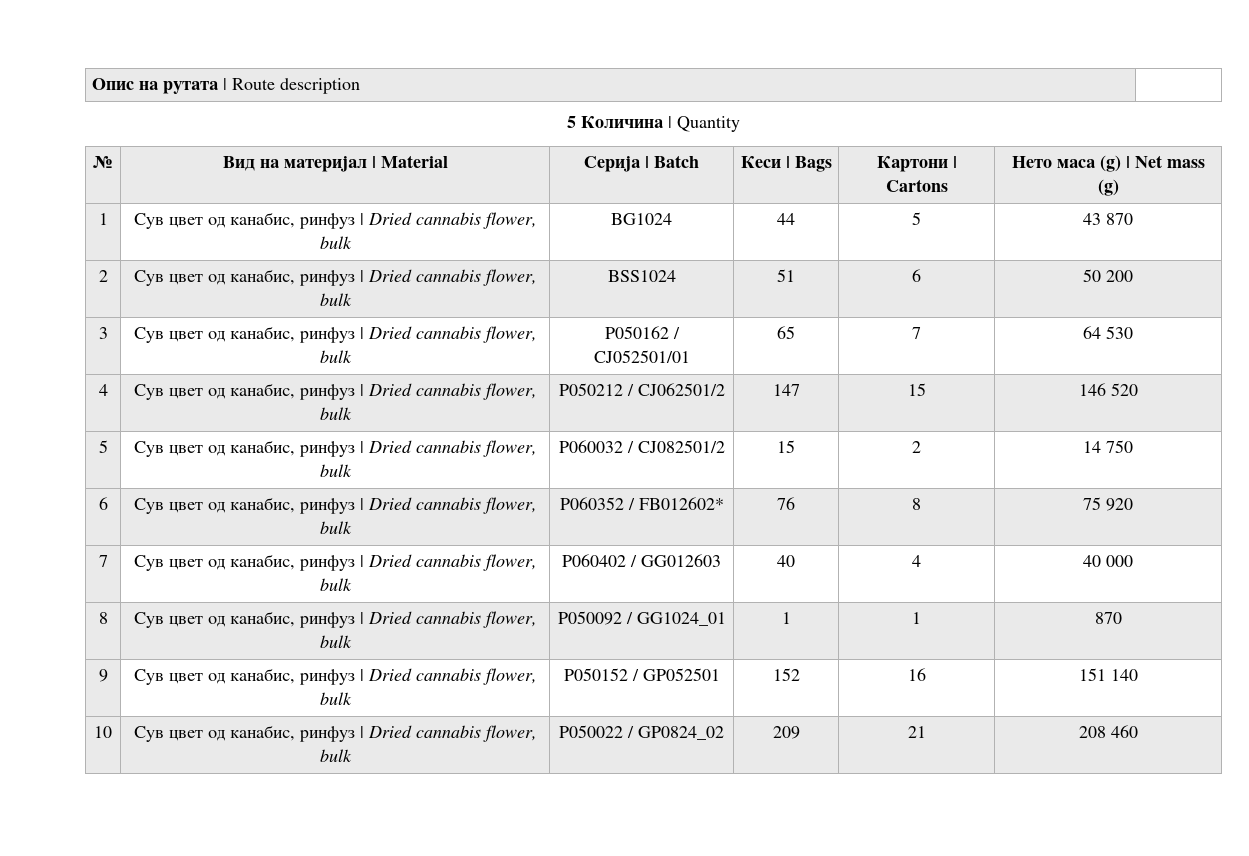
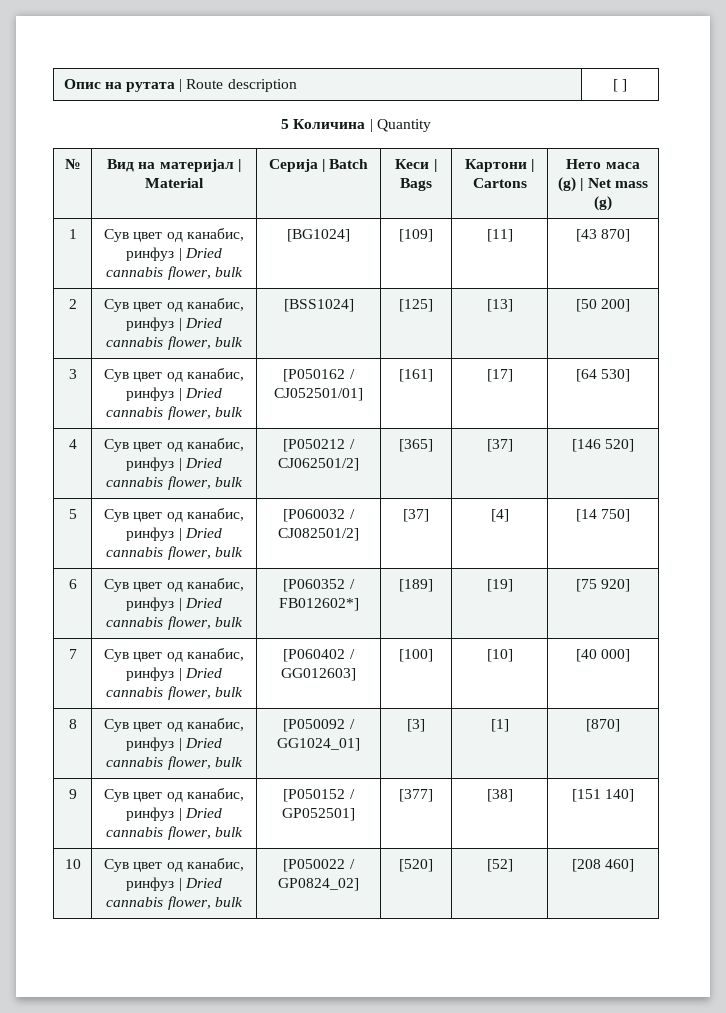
(361, 86) none -> [612,79,628,92] [ ]
[611,213,672,225] [777,213,795,225] [912,212,921,225] [1083,213,1133,225] BG1024 | 44 | 5 | 43 870 -> [287,229,350,242] [399,229,433,242] [486,229,513,242] [575,229,631,242] [BG1024] | [109] | [11] | [43 870]
[607,270,676,282] [777,269,795,282] [912,269,921,282] [1083,269,1133,282] BSS1024 | 51 | 6 | 50 200 -> [283,299,354,312] [399,299,433,312] [486,299,513,312] [575,299,631,312] [BSS1024] | [125] | [13] | [50 200]
[604,326,680,339] [593,350,690,363] [777,326,795,339] [912,327,921,339] [1083,326,1133,339] P050162 / CJ052501/01 | 65 | 7 | 64 530 -> [283,369,355,382] [274,388,363,401] [399,369,433,382] [486,369,513,382] [575,369,631,382] [P050162 / CJ052501/01] | [161] | [17] | [64 530]
[558,383,725,396] [772,384,800,396] [907,383,926,396] [1078,383,1138,396] P050212 / CJ062501/2 | 147 | 15 | 146 520 -> [283,439,355,452] [278,458,359,471] [399,439,433,452] [486,439,513,452] [571,439,635,452] [P050212 / CJ062501/2] | [365] | [37] | [146 520]
[558,440,725,453] [777,440,795,453] [912,441,921,453] [1083,440,1133,453] P060032 / CJ082501/2 | 15 | 2 | 14 750 -> [283,509,355,522] [278,528,359,541] [403,509,429,522] [490,509,509,522] [575,509,631,522] [P060032 / CJ082501/2] | [37] | [4] | [14 750]
[559,497,724,510] [777,497,795,510] [912,498,921,510] [1083,497,1133,511] P060352 / FB012602* | 76 | 8 | 75 920 -> [283,579,355,592] [278,598,359,611] [399,579,433,592] [486,579,513,592] [575,579,631,592] [P060352 / FB012602*] | [189] | [19] | [75 920]
[562,554,721,567] [777,555,795,567] [912,555,921,567] [1083,555,1133,567] P060402 / GG012603 | 40 | 4 | 40 000 -> [283,649,355,662] [281,668,356,681] [399,649,433,662] [486,649,513,662] [575,649,631,662] [P060402 / GG012603] | [100] | [10] | [40 000]
[557,611,726,626] [781,612,791,624] [912,612,921,624] [1094,612,1122,624] P050092 / GG1024_01 | 1 | 1 | 870 -> [283,719,355,732] [277,738,360,751] [407,719,425,732] [490,719,509,732] [586,719,620,732] [P050092 / GG1024_01] | [3] | [1] | [870]
[563,668,720,681] [772,668,800,681] [907,668,926,681] [1078,668,1138,681] P050152 / GP052501 | 152 | 16 | 151 140 -> [283,789,355,802] [282,808,355,821] [399,789,433,802] [486,789,513,802] [571,789,635,802] [P050152 / GP052501] | [377] | [38] | [151 140]
[559,725,724,740] [772,726,800,739] [907,726,926,738] [1078,725,1138,738] P050022 / GP0824_02 | 209 | 21 | 208 460 -> [283,859,355,872] [278,878,359,891] [399,859,433,872] [486,859,513,872] [571,859,635,872] [P050022 / GP0824_02] | [520] | [52] | [208 460]

